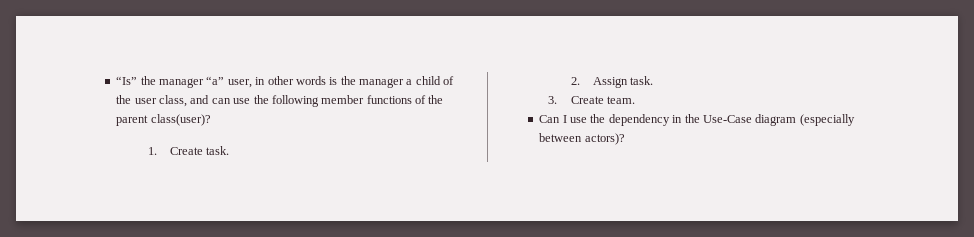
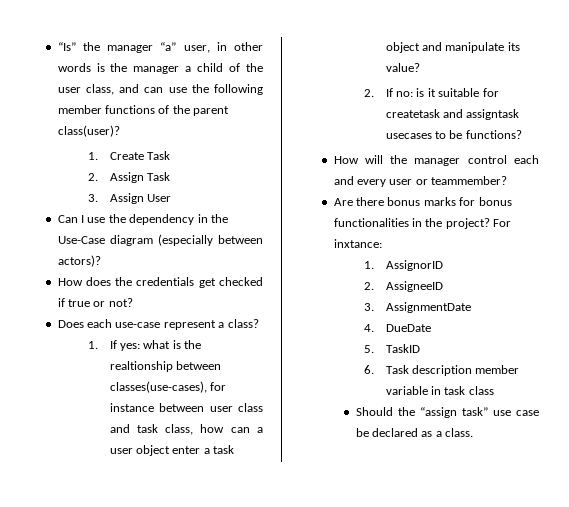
[206,146,230,155] task. -> [147,151,171,160] Task
[630,76,654,85] [548,96,635,104] task. // 3. Create team. -> [147,172,171,181] [87,193,172,204] Task // 3. Assign User
(625, 139) none -> [57,277,263,288] [57,298,133,307] [57,319,259,330] [87,340,202,351] [109,361,222,372] [109,381,227,393] [109,403,263,412] [109,424,263,435] [109,445,235,456] [385,42,520,53] [385,63,420,72] [363,88,499,97] [385,109,520,120] [385,130,522,139] [333,155,539,166] [333,176,508,187] [333,197,512,206] [333,218,512,229] [333,239,382,248] [363,260,443,271] [363,281,443,292] [363,302,471,313] [363,324,431,332] [363,344,420,353] [363,365,520,376] [385,386,494,395] [355,407,539,418] [355,428,474,437] // How does the credentials get checked if true or not? // Does each use-case represent a class? // 1. If yes: what is the realtionship between classes(use-cases), for instance between user class and task class, how can a user object enter a task object and manipulate its value? // 2. If no: is it suitable for createtask and assigntask usecases to be functions? // How will the manager control each and every user or teammember? // Are there bonus marks for bonus functionalities in the project? For inxtance: // 1. AssignorID // 2. AssigneeID // 3. AssignmentDate // 4. DueDate // 5. TaskID // 6. Task description member variable in task class // Should the “assign task” use case be declared as a class.

